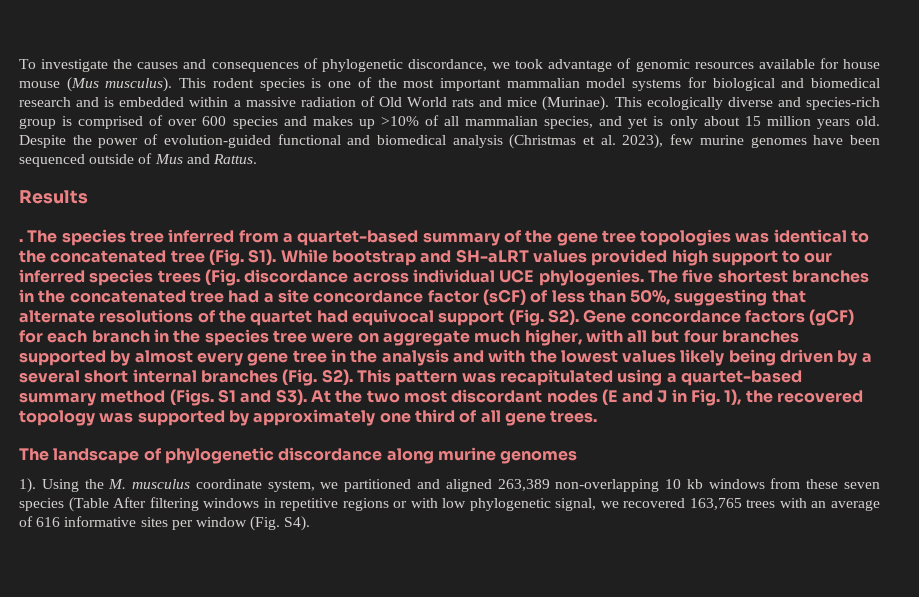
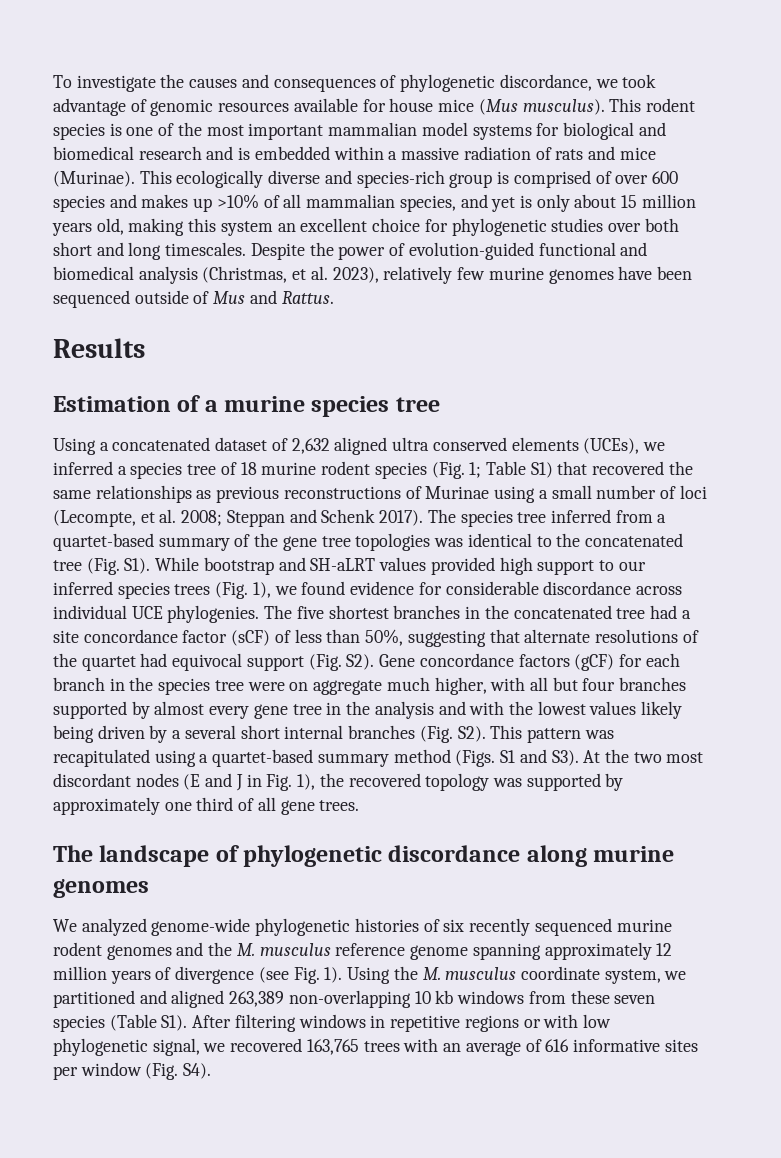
[19,81,60,88] mouse -> [438,99,475,112] mice
[378,97,448,107] Old World -> (552, 153) none
[855,116,880,126] old. -> [96,218,679,236] [53,242,247,260] old, making this system an excellent choice for phylogenetic studies over both short and long timescales.
[509,134,577,149] (Christmas -> [202,266,288,283] (Christmas,
(664, 141) none -> [383,266,453,284] relatively
[19,239,23,242] . -> [53,395,440,417] [53,437,665,455] [53,461,693,479] [53,485,707,503] [53,509,424,527] Estimation of a murine species tree // Using a concatenated dataset of 2,632 aligned ultra conserved elements (UCEs), we inferred a species tree of 18 murine rodent species (Fig. 1; Table S1) that recovered the same relationships as previous reconstructions of Murinae using a small number of loci (Lecompte, et al. 2008; Steppan and Schenk 2017).
(240, 277) none -> [252,581,539,598] 1), we found evidence for considerable
(578, 457) none -> [53,918,672,936] [53,942,673,960] [53,966,320,984] We analyzed genome-wide phylogenetic histories of six recently sequenced murine rodent genomes and the M. musculus reference genome spanning approximately 12 million years of divergence (see Fig.
(109, 504) none -> [161,1015,188,1031] S1).

